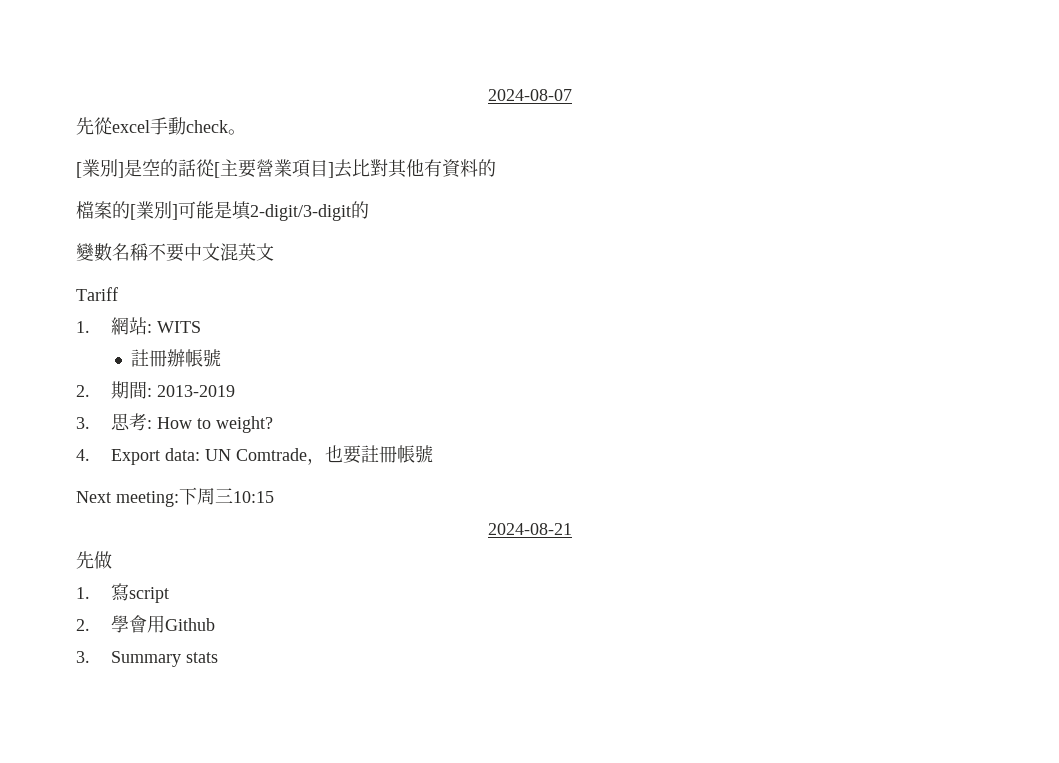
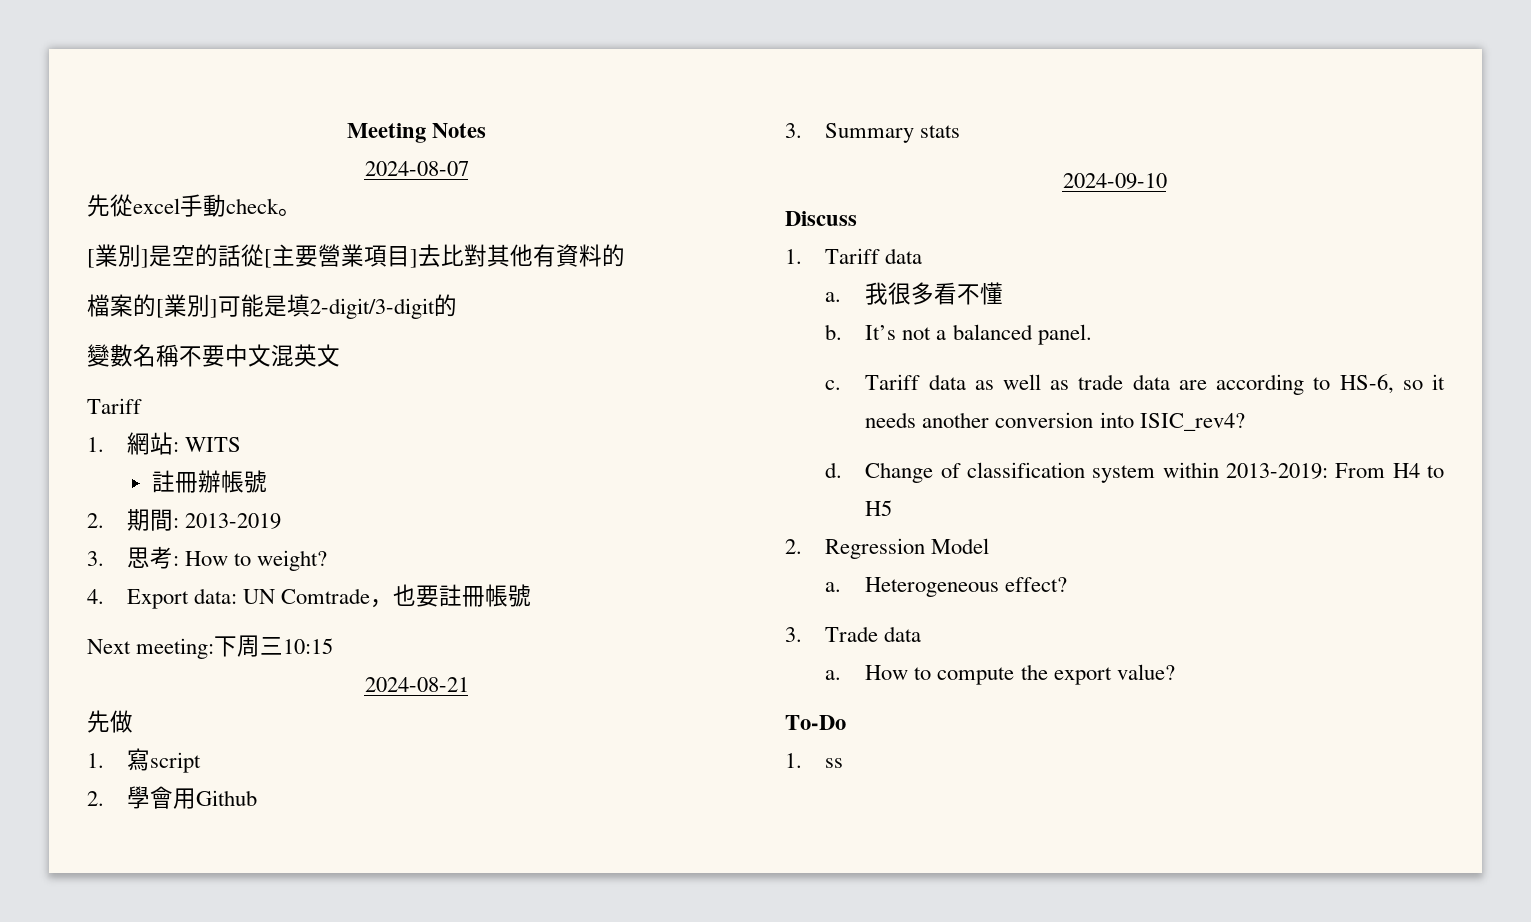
(487, 95) none -> [346,123,487,143] Meeting Notes //
(219, 657) none -> [1062,173,1167,189] [785,211,857,226] [785,248,923,264] [825,282,1004,305] [825,324,1092,345] [825,374,1445,395] [865,412,1245,431] [825,462,1444,483] [865,500,893,516] [785,538,990,559] [825,577,1068,597] [785,626,922,642] [825,664,1175,685] [785,715,846,730] [785,753,844,768] // 2024-09-10 // Discuss // 1. Tariff data // a.我很多看不懂 // b. It’s not a balanced panel. // c. Tariff data as well as trade data are according to HS-6, so it needs another conversion into ISIC_rev4? // d. Change of classification system within 2013-2019: From H4 to H5 // 2. Regression Model // a. Heterogeneous effect? // 3. Trade data // a. How to compute the export value? // To-Do // 1. ss

